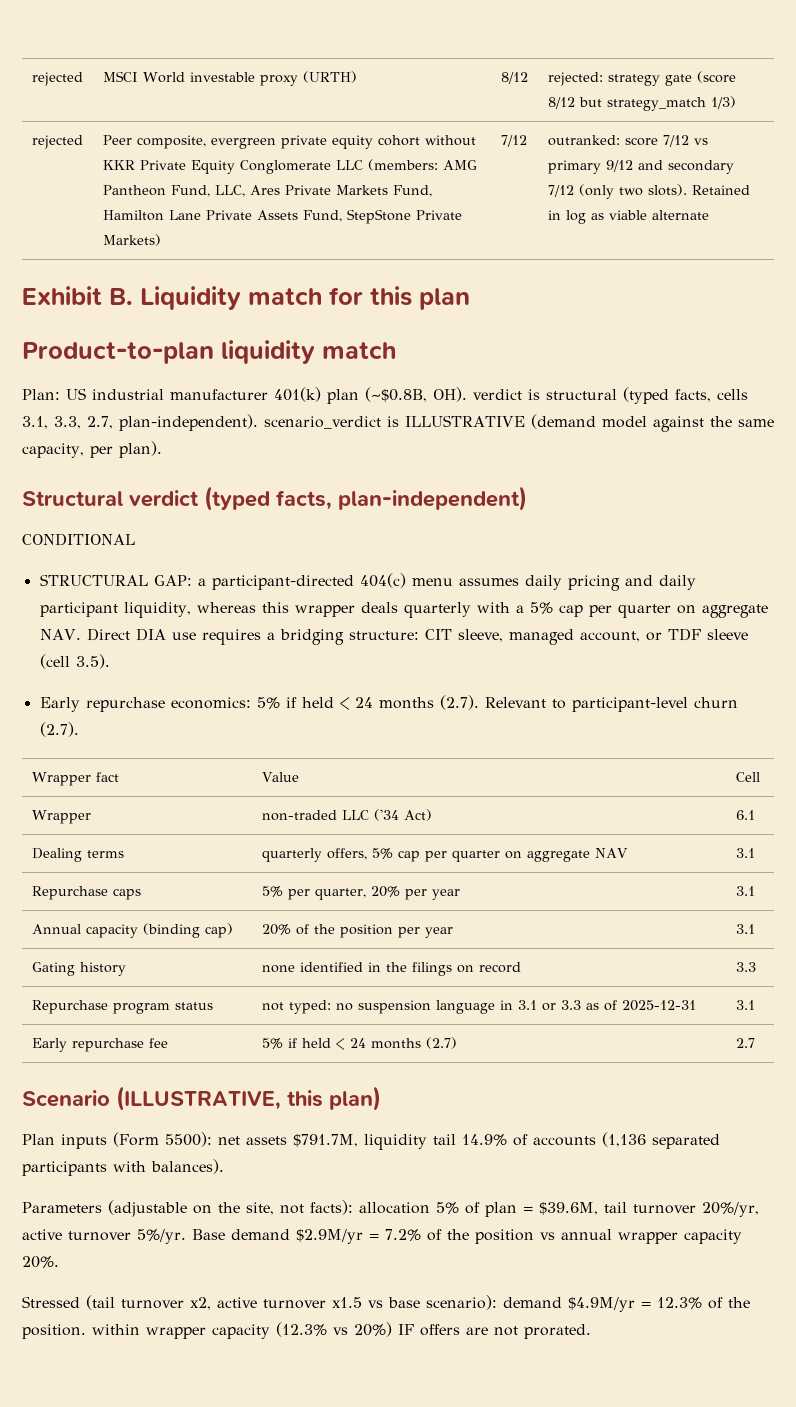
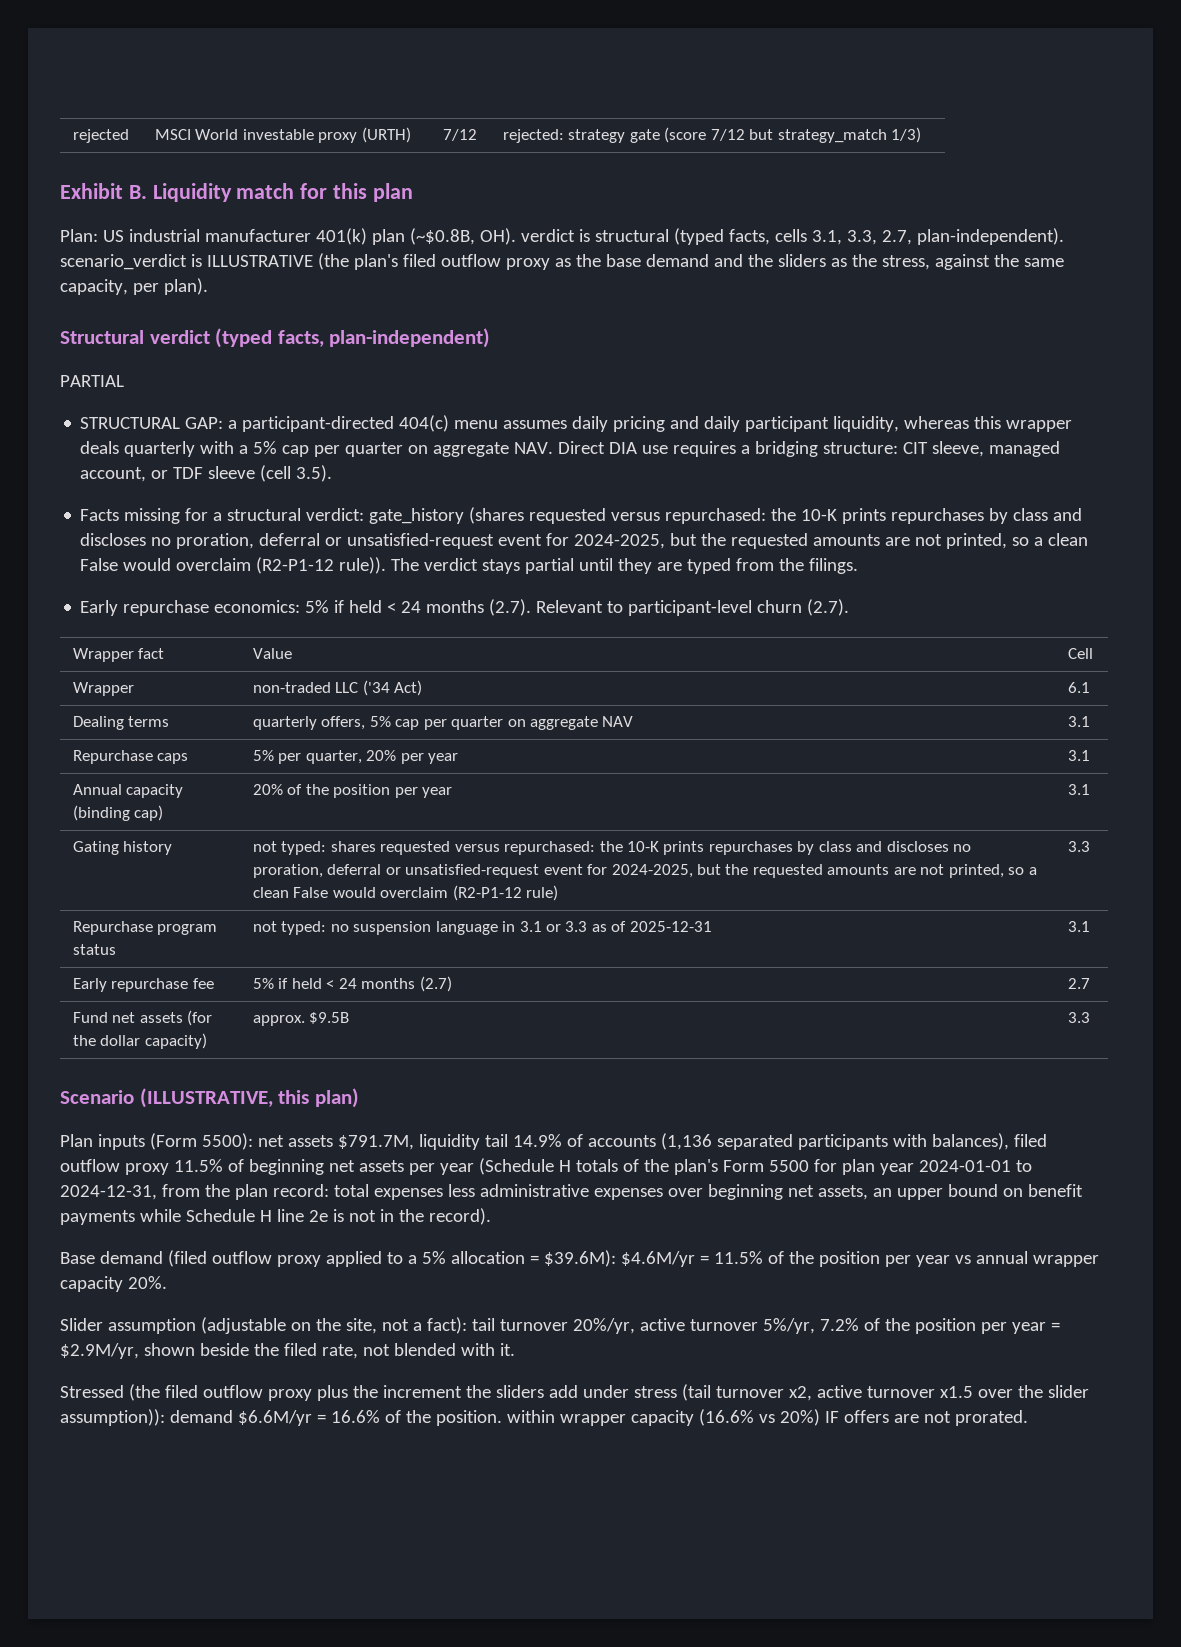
[500,72,528,84] 8/12 -> [442,129,477,141] 7/12
[547,97,575,109] 8/12 -> [710,129,745,141] 7/12
[31,135,83,149] [102,135,476,149] [102,159,477,174] [102,185,432,197] [102,209,462,224] [102,234,161,246] [500,135,527,147] [547,135,708,147] [547,160,734,174] [547,184,750,199] [547,210,709,224] // rejected | Peer composite, evergreen private equity cohort without KKR Private Equity Conglomerate LLC (members: AMG Pantheon Fund, LLC, Ares Private Markets Fund, Hamilton Lane Private Assets Fund, StepStone Private Markets) | 7/12 | outranked: score 7/12 vs primary 9/12 and secondary 7/12 (only two slots). Retained in log as viable alternate -> (921, 135) none
[22,340,396,364] // Product-to-plan liquidity match -> (413, 192) none
[530,414,647,429] (demand model -> [317,253,930,270] (the plan's filed outflow proxy as the base demand and the sliders as the stress,
[22,533,135,546] CONDITIONAL -> [60,375,124,387] PARTIAL
(110, 661) none -> [80,507,1083,524] [80,533,1089,549] [80,557,859,574] // Facts missing for a structural verdict: gate_history (shares requested versus repurchased: the 10-K prints repurchases by class and discloses no proration, deferral or unsatisfied-request event for 2024-2025, but the requested amounts are not printed, so a clean False would overclaim (R2-P1-12 rule)). The verdict stays partial until they are typed from the filings.
[261,962,521,976] none identified in the filings on record -> [252,841,972,855] [252,864,1037,878] [252,885,559,901] not typed: shares requested versus repurchased: the 10-K prints repurchases by class and discloses no proration, deferral or unsatisfied-request event for 2024-2025, but the requested amounts are not printed, so a clean False would overclaim (R2-P1-12 rule)
(755, 1043) none -> [72,1010,213,1026] [72,1033,207,1049] [252,1012,350,1026] [1067,1012,1090,1023] // Fund net assets (for the dollar capacity) | approx. $9.5B | 3.3
[151,1159,224,1174] [22,1200,759,1217] [22,1229,534,1244] balances). // Parameters (adjustable on the site, not facts): allocation 5% of plan = $39.6M, tail turnover 20%/yr, active turnover 5%/yr. Base demand $2.9M/yr = 7.2% of the position -> [931,1133,1047,1150] [60,1158,1032,1175] [60,1184,1083,1200] [60,1208,491,1225] [60,1250,950,1267] balances), filed outflow proxy 11.5% of beginning net assets per year (Schedule H totals of the plan's Form 5500 for plan year 2024-01-01 to 2024-12-31, from the plan record: total expenses less administrative expenses over beginning net assets, an upper bound on benefit payments while Schedule H line 2e is not in the record). // Base demand (filed outflow proxy applied to a 5% allocation = $39.6M): $4.6M/yr = 11.5% of the position per year
[22,1296,80,1308] Stressed -> [60,1317,1060,1334] [60,1343,515,1359] [60,1384,677,1401] Slider assumption (adjustable on the site, not a fact): tail turnover 20%/yr, active turnover 5%/yr, 7.2% of the position per year = $2.9M/yr, shown beside the filed rate, not blended with it. // Stressed (the filed outflow proxy plus the increment the sliders add under stress
[368,1295,702,1312] vs base scenario): demand $4.9M/yr = 12.3% -> [977,1385,1089,1398] [60,1409,380,1426] over the slider assumption)): demand $6.6M/yr = 16.6%
[276,1322,327,1337] (12.3% -> [698,1409,754,1426] (16.6%

